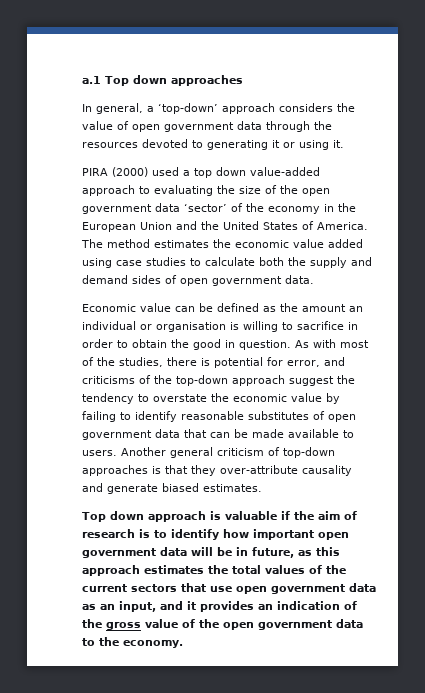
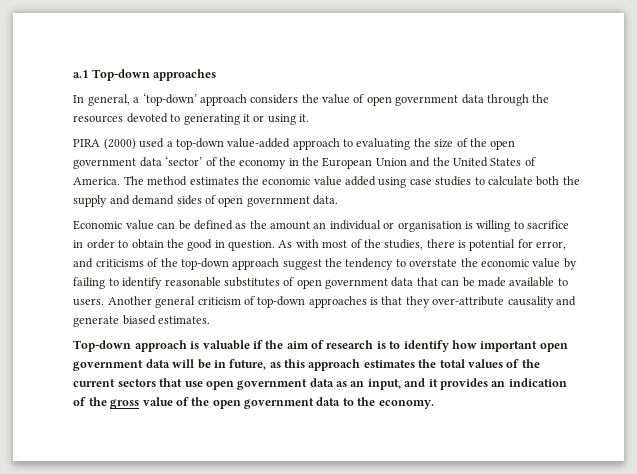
[104,75,167,86] Top down -> [91,69,150,81] Top-down
[193,167,246,178] top down -> [175,138,224,150] top-down
[81,511,144,522] Top down -> [73,340,132,352] Top-down

